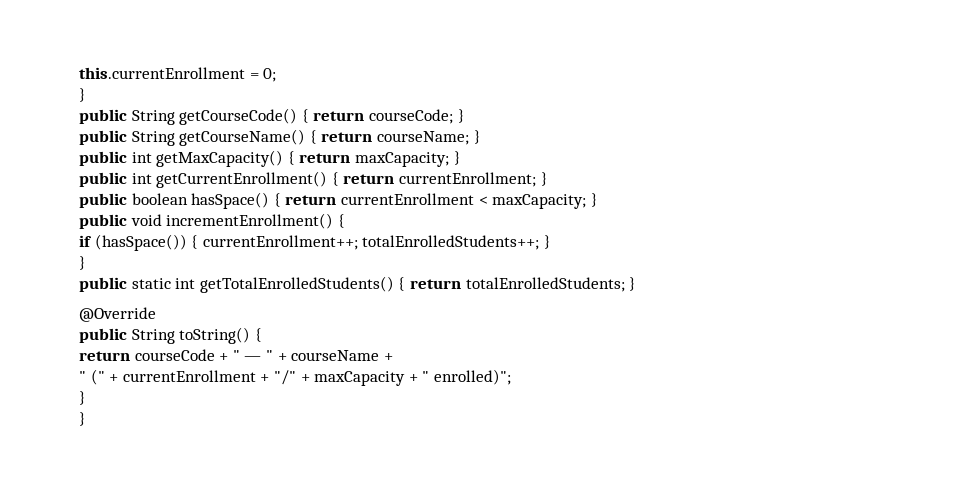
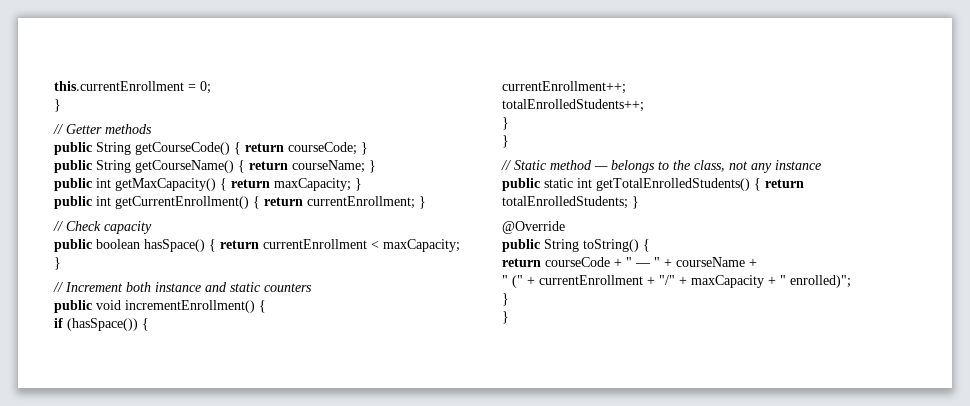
(86, 95) none -> [53,124,152,134] // // Getter methods
(548, 179) none -> [53,221,152,234] // // Check capacity
(598, 200) none -> [53,282,312,292] // // Increment both instance and static counters
(199, 242) none -> (149, 324) //
(358, 242) none -> (626, 87) //
[543,235,551,249] [79,256,86,270] } // } -> [502,117,509,130] [502,135,509,148] [501,160,821,173] // } // } // // Static method — belongs to the class, not any instance

